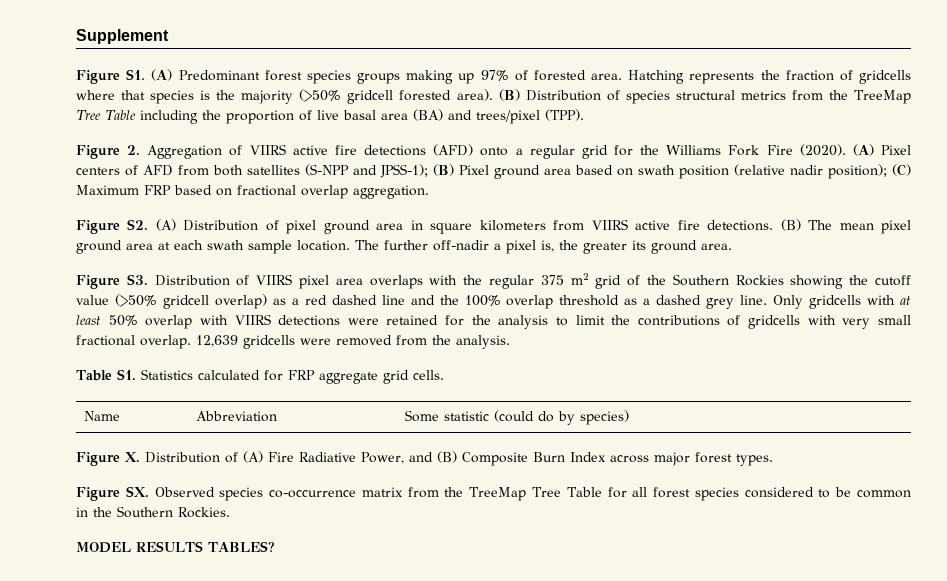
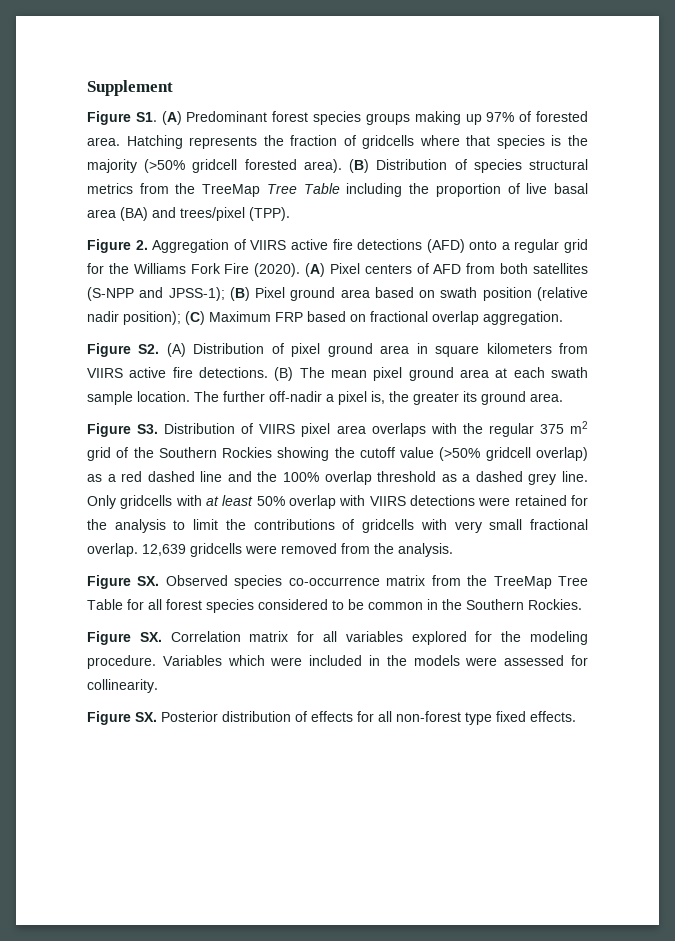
[76,369,444,384] [83,411,120,421] [195,411,277,422] [404,410,629,425] [76,451,773,466] // Table S1. Statistics calculated for FRP aggregate grid cells. // Name | Abbreviation | Some statistic (could do by species) // Figure X. Distribution of (A) Fire Radiative Power, and (B) Composite Burn Index across major forest types. -> (453, 550) none
[76,541,275,553] MODEL RESULTS TABLES? -> [87,631,588,645] [87,655,589,669] [87,679,158,693] [87,711,576,725] Figure SX. Correlation matrix for all variables explored for the modeling procedure. Variables which were included in the models were assessed for collinearity. // Figure SX. Posterior distribution of effects for all non-forest type fixed effects.

